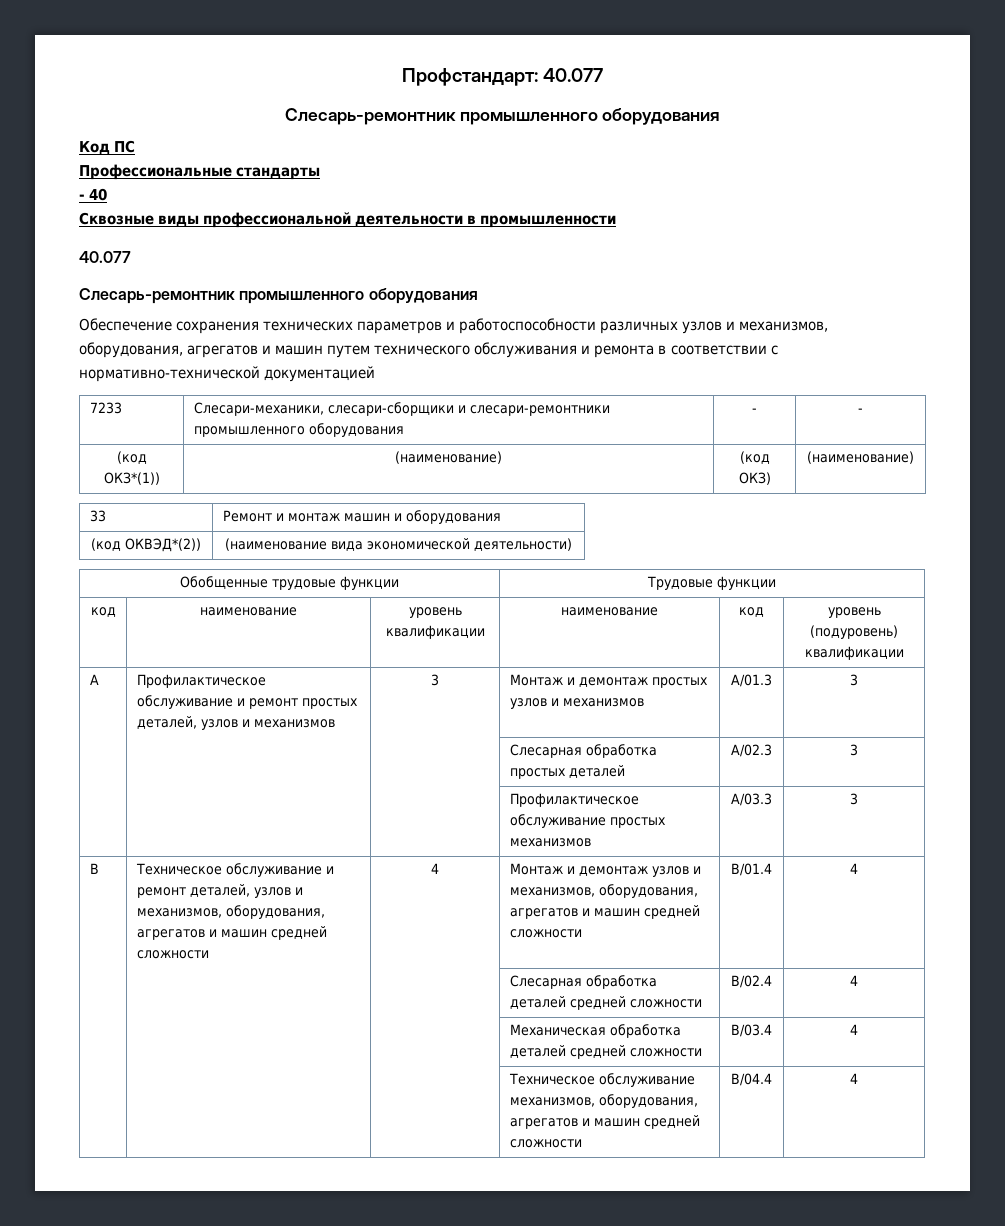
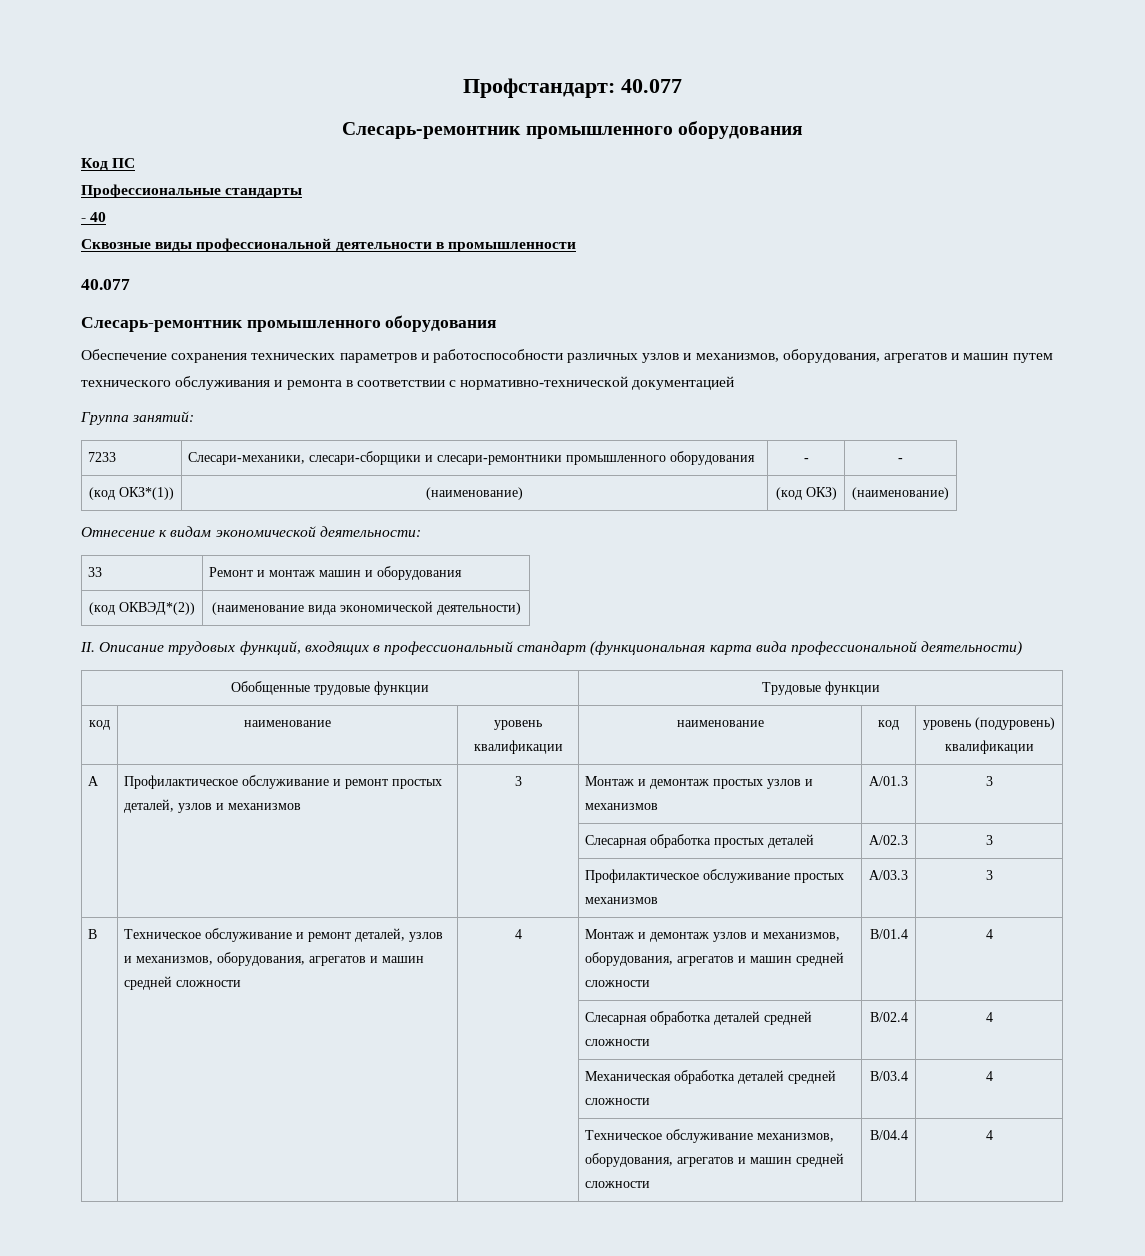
(376, 374) none -> [80,411,195,425] // Группа занятий:
(914, 457) none -> [81,526,421,537] // Отнесение к видам экономической деятельности:
(572, 544) none -> [80,641,1023,656] // II. Описание трудовых функций, входящих в профессиональный стандарт (функциональная карта вида профессиональной деятельности)

